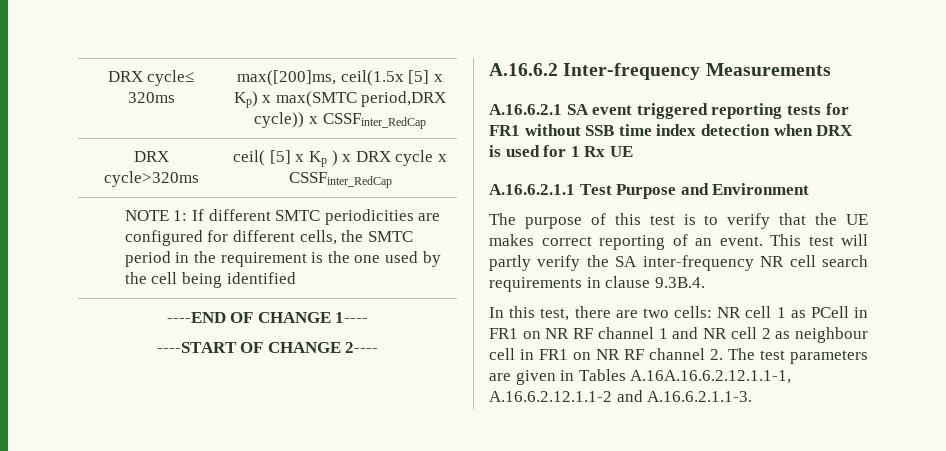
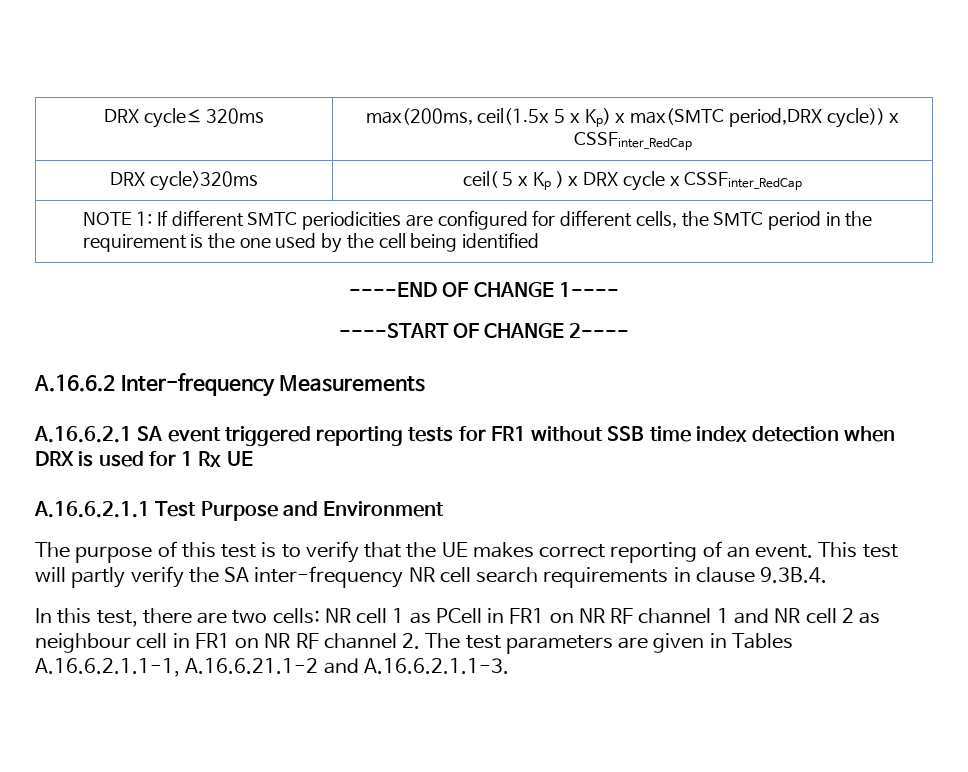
[237,70,430,86] max([200]ms, ceil(1.5x [5] -> [365,108,566,125] max(200ms, ceil(1.5x 5
[269,150,291,164] [5] -> [502,172,514,186] 5
[630,370,792,384] [489,391,612,402] A.16A.16.6.2.12.1.1-1, A.16.6.2.12.1.1-2 -> [35,658,319,677] A.16.6.2.1.1-1, A.16.6.21.1-2

